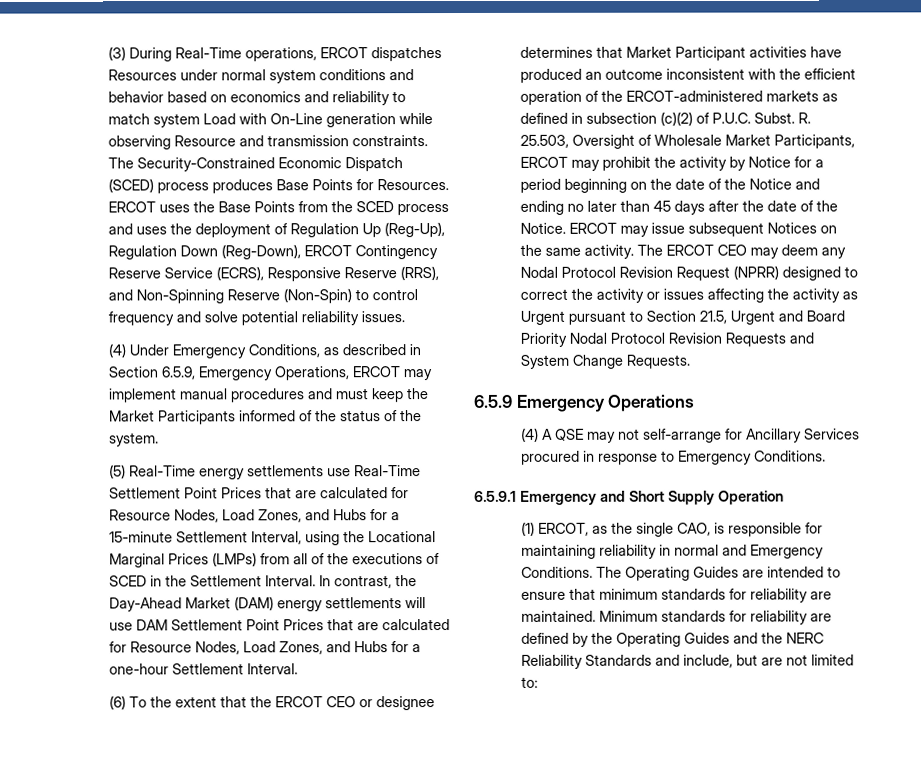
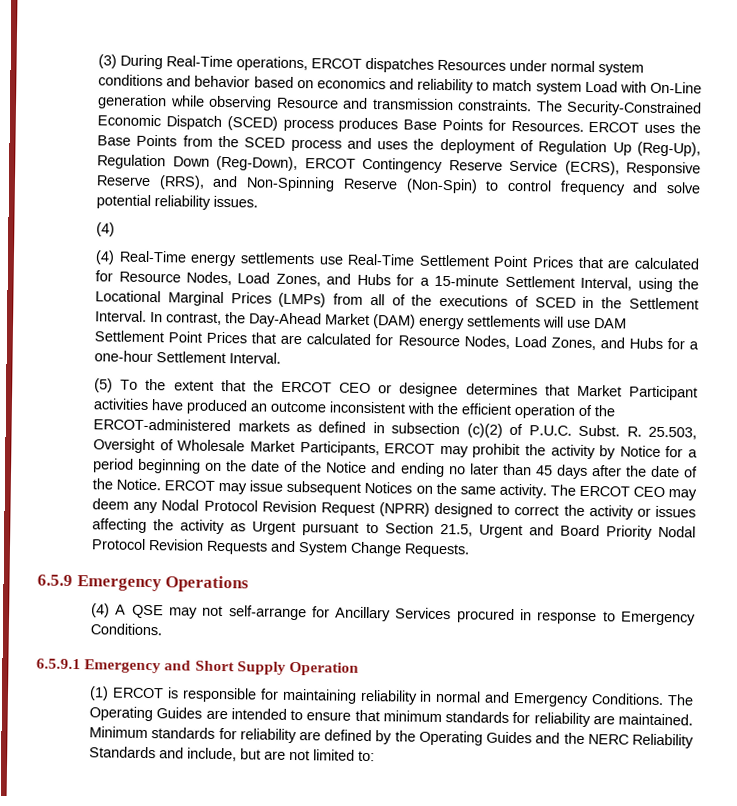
[128,344,421,359] [107,366,433,381] [108,388,429,403] [108,410,422,425] [108,432,159,447] [108,464,126,479] Under Emergency Conditions, as described in Section 6.5.9, Emergency Operations, ERCOT may implement manual procedures and must keep the Market Participants informed of the status of the system. // (5) -> [95,250,116,265] // (4)
[108,695,126,710] (6) -> [94,378,114,393] (5)
[537,522,711,537] ERCOT, as the single CAO, -> [111,687,164,699] ERCOT

